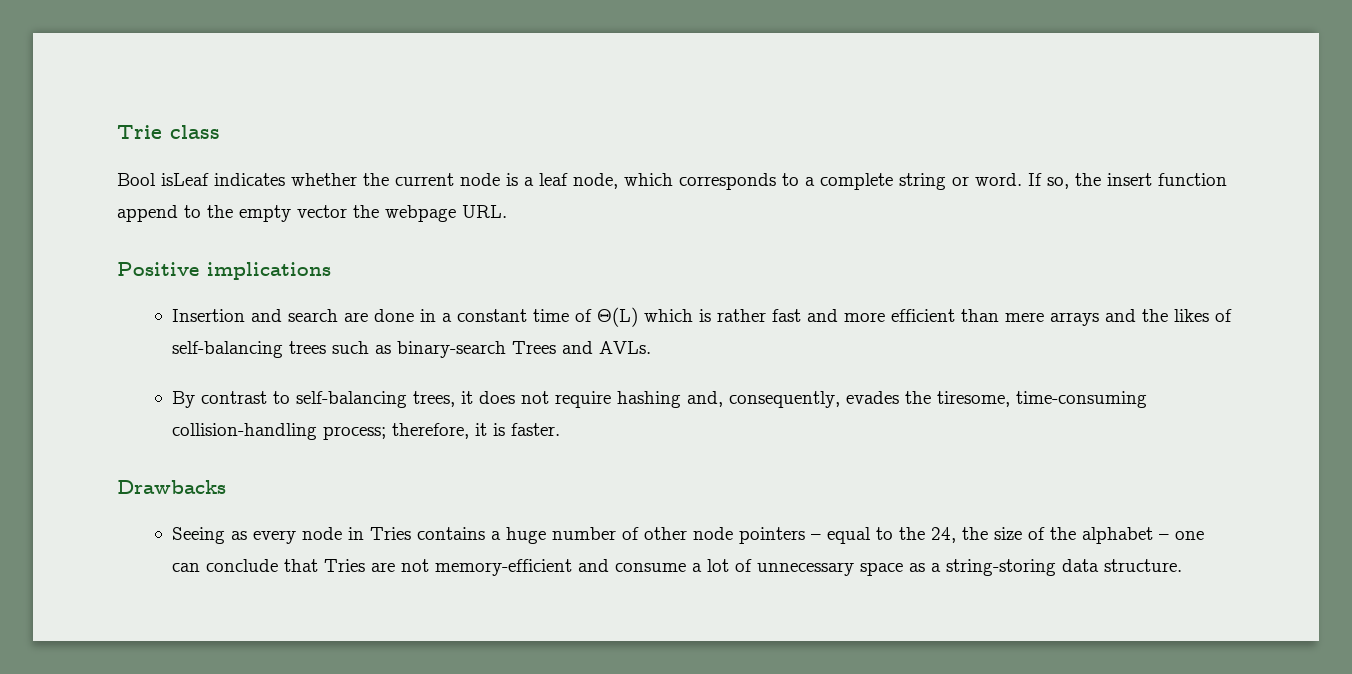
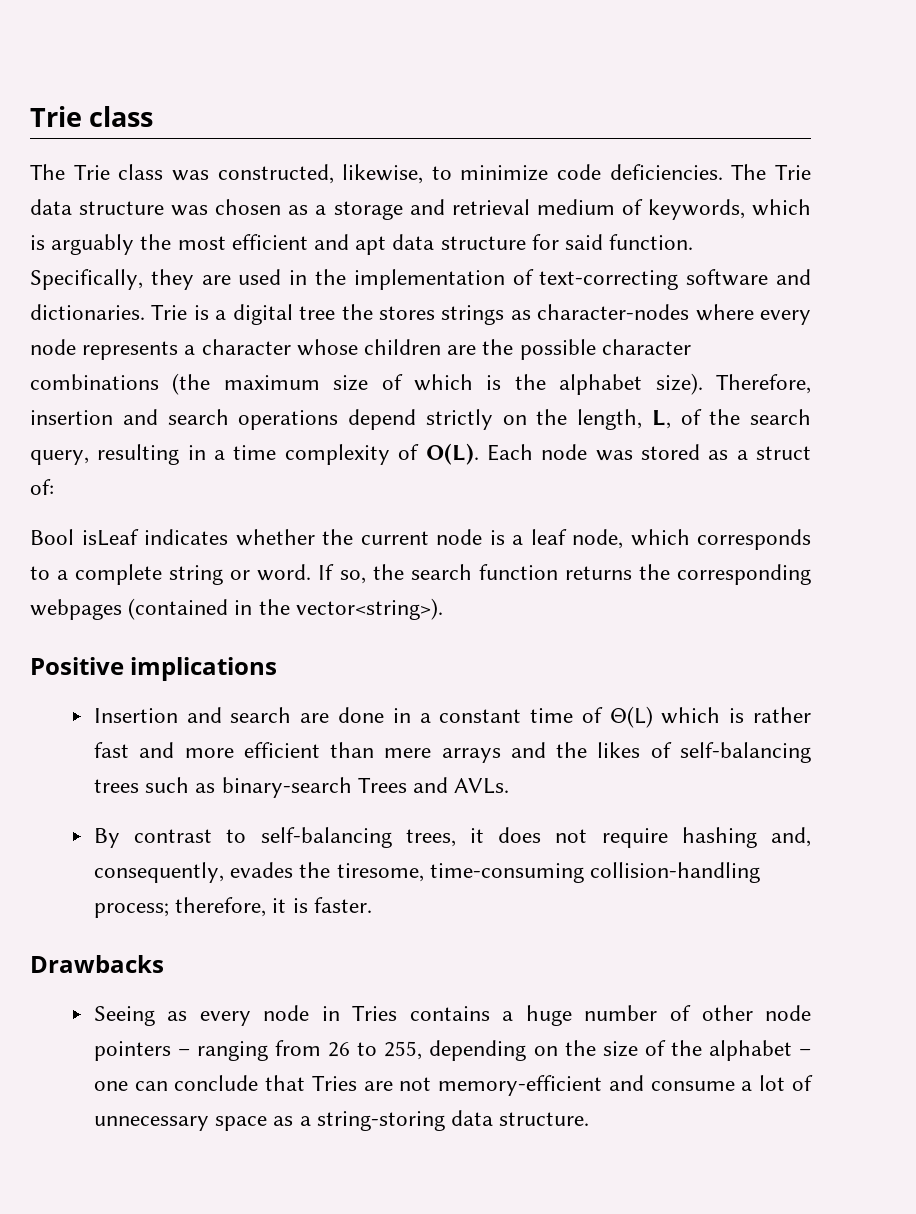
[117,125,220,139] Trie class -> [30,106,154,127] [30,164,811,184] [30,199,811,220] [30,234,694,255] [30,269,811,290] [30,304,811,325] [30,339,691,360] [30,373,811,395] [30,409,811,430] [30,443,812,465] [30,479,54,495] Trie class // The Trie class was constructed, likewise, to minimize code deficiencies. The Trie data structure was chosen as a storage and retrieval medium of keywords, which is arguably the most efficient and apt data structure for said function. Specifically, they are used in the implementation of text-correcting software and dictionaries. Trie is a digital tree the stores strings as character-nodes where every node represents a character whose children are the possible character combinations (the maximum size of which is the alphabet size). Therefore, insertion and search operations depend strictly on the length, L, of the search query, resulting in a time complexity of O(L). Each node was stored as a struct of:
[1107,173,1227,186] [117,205,507,222] insert function append to the empty vector the webpage URL. -> [410,564,812,585] [30,598,443,620] search function returns the corresponding webpages (contained in the vector<string>).
[826,527,956,544] equal to the 24, -> [197,1040,558,1061] ranging from 26 to 255, depending on

